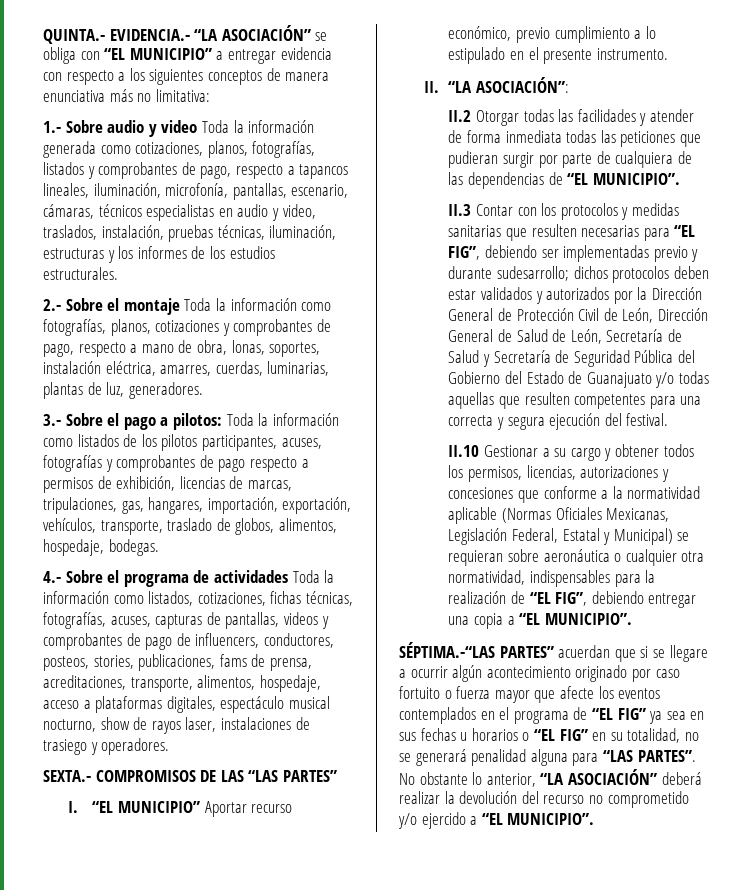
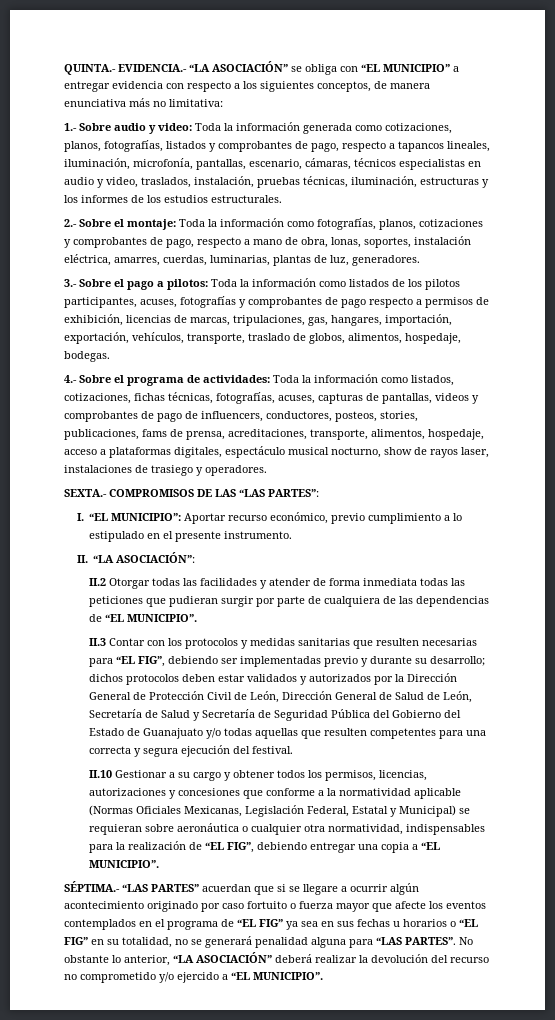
[207,70,262,85] conceptos -> [317,81,371,92] conceptos,
[161,120,198,133] video -> [158,123,192,131] video:
[123,298,180,315] montaje -> [127,219,176,230] montaje:
[213,570,288,583] actividades -> [203,375,270,383] actividades:
[282,770,337,782] PARTES” -> [268,489,319,497] PARTES”:
[117,801,200,813] MUNICIPIO” -> [111,513,182,521] MUNICIPIO”:
[496,266,569,281] sudesarrollo; -> [415,656,486,666] su desarrollo;
[399,642,495,658] SÉPTIMA.-“LAS -> [64,881,148,892] SÉPTIMA.- “LAS

